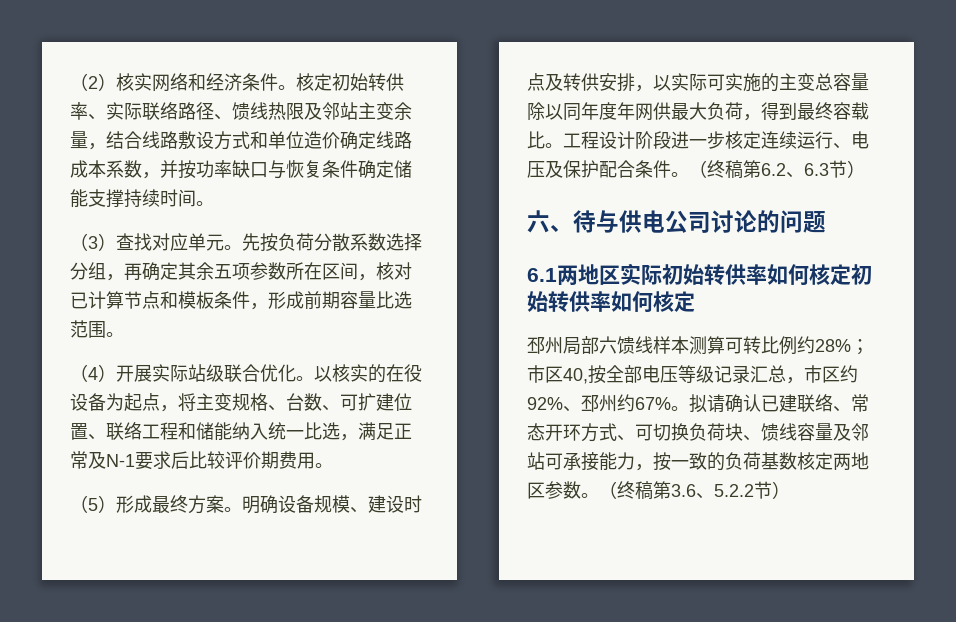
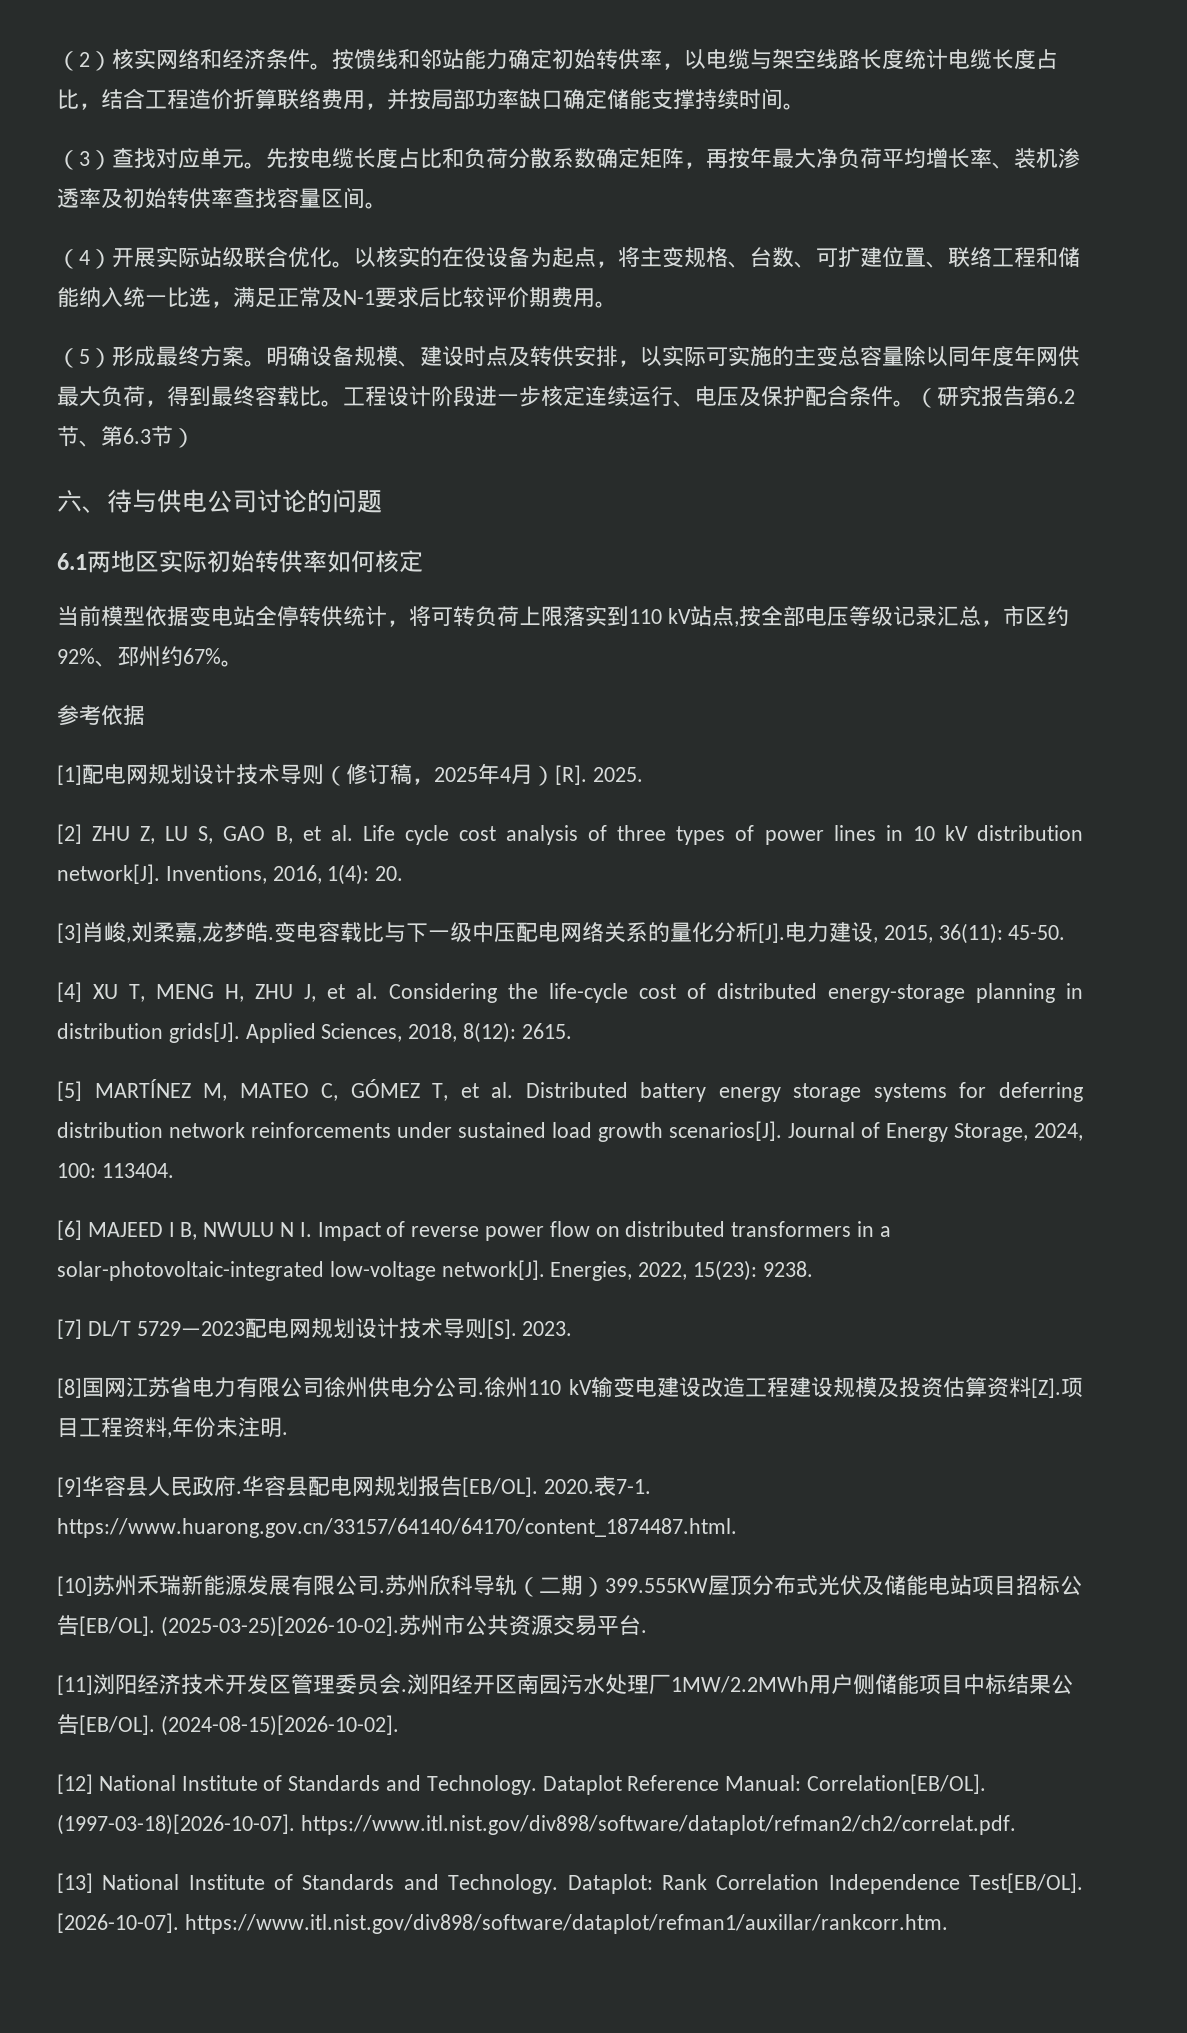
[296,73,404,91] [70,102,412,121] [70,131,412,150] [70,160,358,179] 核定初始转供率、实际联络路径、馈线热限及邻站主变余量，结合线路敷设方式和单位造价确定线路成本系数，并按功率缺口与恢复条件 -> [332,49,1058,70] [57,88,563,110] 按馈线和邻站能力确定初始转供率，以电缆与架空线路长度统计电缆长度占比，结合工程造价折算联络费用，并按局部功率缺口
[278,233,422,252] [70,262,412,281] [70,291,412,310] [70,320,106,338] 负荷分散系数选择分组，再确定其余五项参数所在区间，核对已计算节点和模板条件，形成前期容量比选范围 -> [310,147,1080,169] [57,187,365,209] 电缆长度占比和负荷分散系数确定矩阵，再按年最大净负荷平均增长率、装机渗透率及初始转供率查找容量区间
[707,160,804,179] 终稿第6.2、 -> [937,385,1075,407] [57,426,123,447] 研究报告第6.2节、第
[851,264,872,285] [527,291,695,313] [527,336,869,355] [527,365,588,384] 初始转供率如何核定 // 邳州局部六馈线样本测算可转比例约28%；市区40, -> [57,605,739,627] // 当前模型依据变电站全停转供统计，将可转负荷上限落实到110 kV站点,
[689,394,869,413] [527,423,869,442] [527,452,869,471] [527,481,790,500] 拟请确认已建联络、常态开环方式、可切换负荷块、馈线容量及邻站可承接能力，按一致的负荷基数核定两地区参数。（终稿第3.6、5.2.2节） -> [57,705,145,726] [57,763,643,786] [57,824,1084,845] [57,864,404,885] [57,922,1066,944] [57,982,1083,1003] [57,1022,572,1043] [57,1079,1083,1102] [57,1121,1083,1142] [57,1163,174,1178] [57,1220,891,1241] [57,1260,813,1281] [57,1318,573,1339] [57,1377,1083,1398] [57,1416,288,1438] [57,1476,651,1497] [57,1518,737,1538] [57,1575,1082,1597] [57,1615,647,1637] [57,1674,1073,1695] [57,1714,399,1736] [57,1774,987,1795] [57,1814,1016,1835] [57,1873,1083,1894] [57,1913,948,1934] // 参考依据 // [1]配电网规划设计技术导则（修订稿，2025年4月）[R]. 2025. // [2] ZHU Z, LU S, GAO B, et al. Life cycle cost analysis of three types of power lines in 10 kV distribution network[J]. Inventions, 2016, 1(4): 20. // [3]肖峻,刘柔嘉,龙梦皓.变电容载比与下一级中压配电网络关系的量化分析[J].电力建设, 2015, 36(11): 45-50. // [4] XU T, MENG H, ZHU J, et al. Considering the life-cycle cost of distributed energy-storage planning in distribution grids[J]. Applied Sciences, 2018, 8(12): 2615. // [5] MARTÍNEZ M, MATEO C, GÓMEZ T, et al. Distributed battery energy storage systems for deferring distribution network reinforcements under sustained load growth scenarios[J]. Journal of Energy Storage, 2024, 100: 113404. // [6] MAJEED I B, NWULU N I. Impact of reverse power flow on distributed transformers in a solar-photovoltaic-integrated low-voltage network[J]. Energies, 2022, 15(23): 9238. // [7] DL/T 5729—2023配电网规划设计技术导则[S]. 2023. // [8]国网江苏省电力有限公司徐州供电分公司.徐州110 kV输变电建设改造工程建设规模及投资估算资料[Z].项目工程资料,年份未注明. // [9]华容县人民政府.华容县配电网规划报告[EB/OL]. 2020.表7-1. https://www.huarong.gov.cn/33157/64140/64170/content_1874487.html. // [10]苏州禾瑞新能源发展有限公司.苏州欣科导轨（二期）399.555KW屋顶分布式光伏及储能电站项目招标公告[EB/OL]. (2025-03-25)[2026-10-02].苏州市公共资源交易平台. // [11]浏阳经济技术开发区管理委员会.浏阳经开区南园污水处理厂1MW/2.2MWh用户侧储能项目中标结果公告[EB/OL]. (2024-08-15)[2026-10-02]. // [12] National Institute of Standards and Technology. Dataplot Reference Manual: Correlation[EB/OL]. (1997-03-18)[2026-10-07]. https://www.itl.nist.gov/div898/software/dataplot/refman2/ch2/correlat.pdf. // [13] National Institute of Standards and Technology. Dataplot: Rank Correlation Independence Test[EB/OL]. [2026-10-07]. https://www.itl.nist.gov/div898/software/dataplot/refman1/auxillar/rankcorr.htm.

